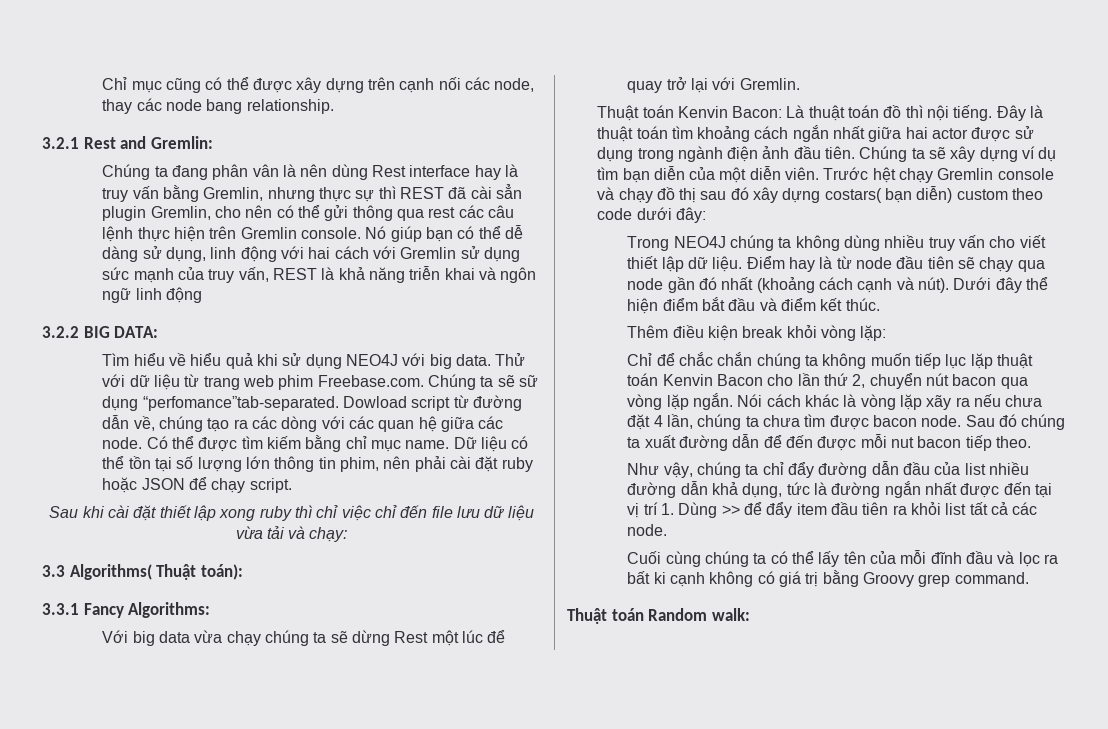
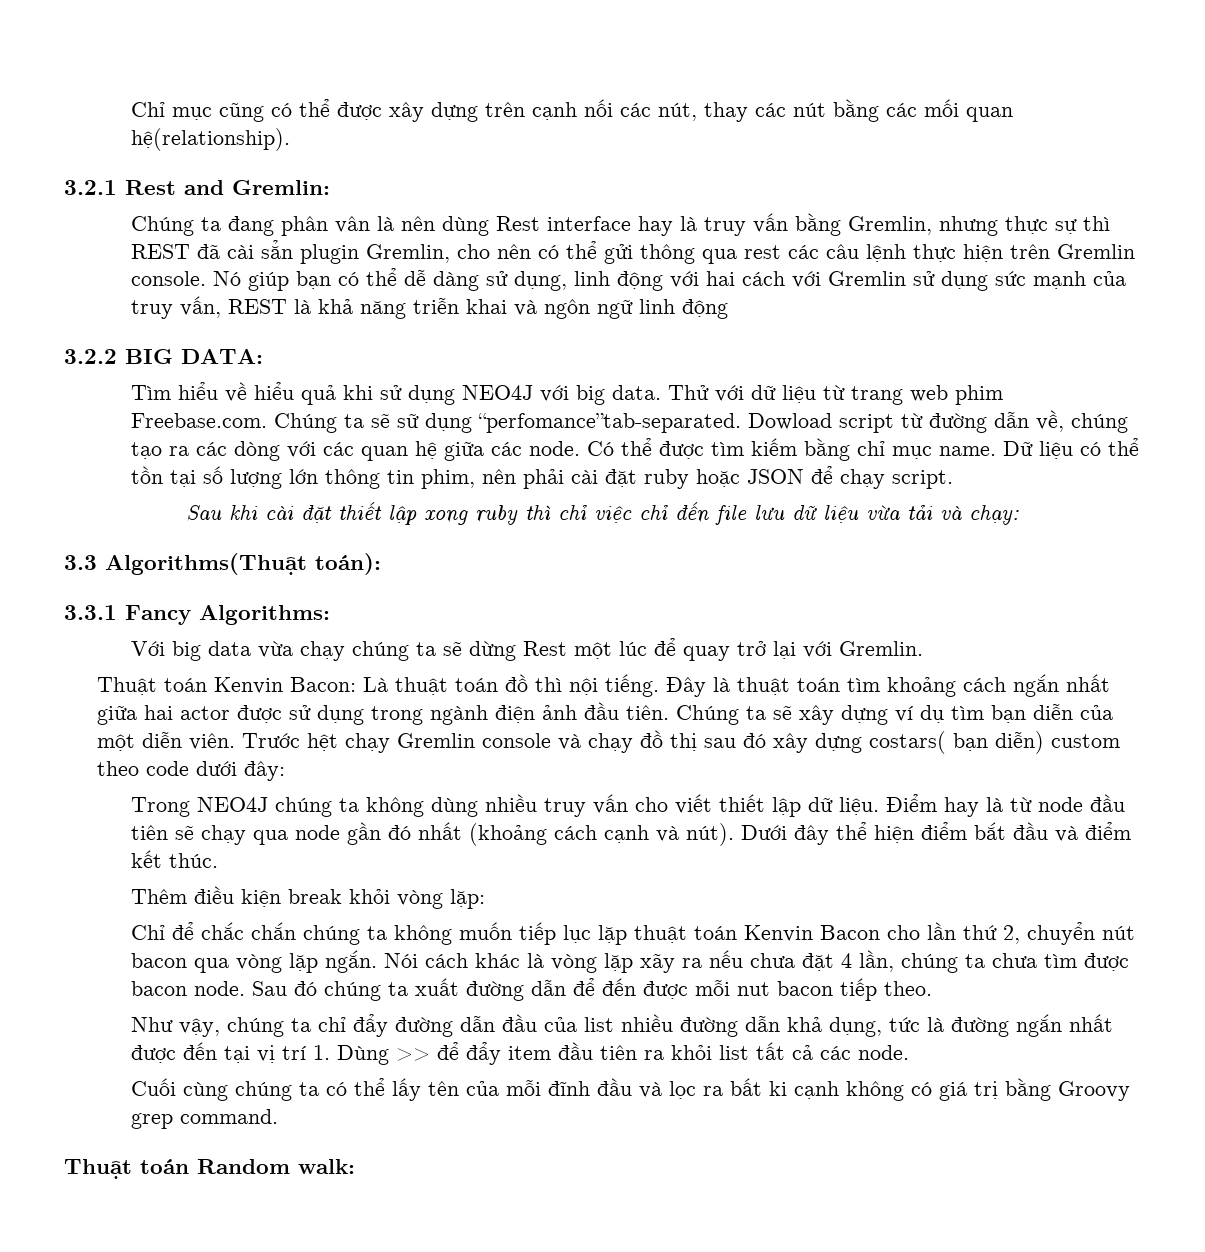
[494,78,535,92] node, -> [657,103,697,121] nút,
[166,99,334,114] node bang relationship. -> [792,99,1013,122] [130,128,290,151] nút bằng các mối quan hệ(relationship).
[69,564,197,580] Algorithms( Thuật -> [105,553,307,575] Algorithms(Thuật

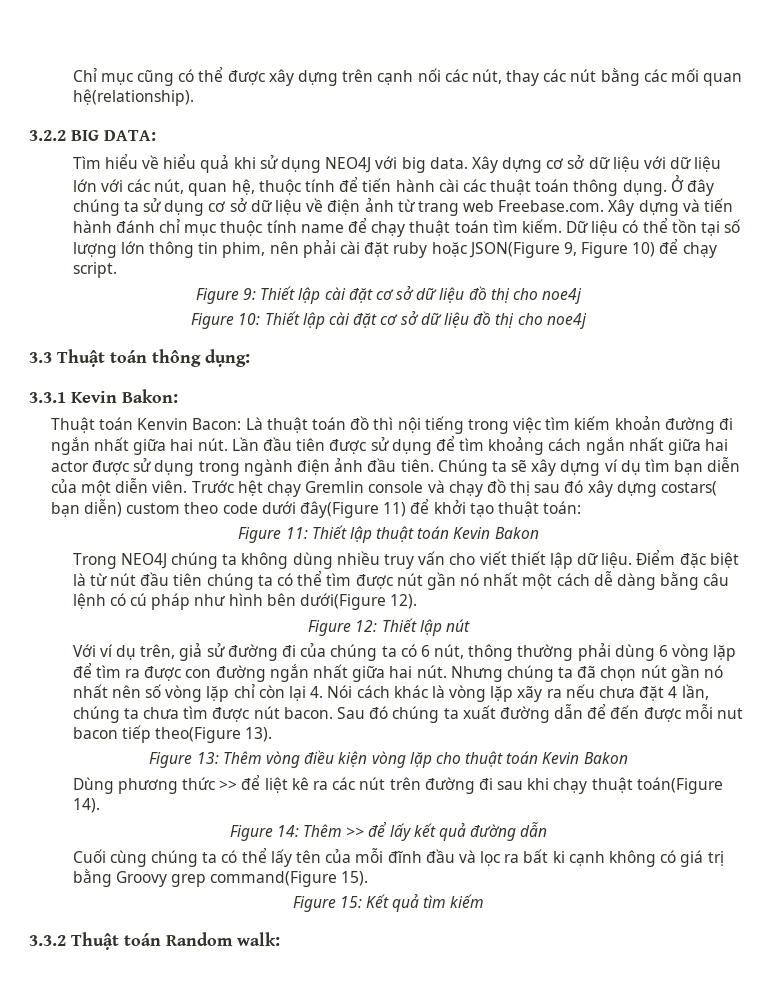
[64,180,330,195] [130,213,1110,236] [130,240,1135,264] [130,268,1126,291] [130,296,728,319] // 3.2.1 Rest and Gremlin: // Chúng ta đang phân vân là nên dùng Rest interface hay là truy vấn bằng Gremlin, nhưng thực sự thì REST đã cài sẳn plugin Gremlin, cho nên có thể gửi thông qua rest các câu lệnh thực hiện trên Gremlin console. Nó giúp bạn có thể dễ dàng sử dụng, linh động với hai cách với Gremlin sử dụng sức mạnh của truy vấn, REST là khả năng triễn khai và ngôn ngữ linh động -> (194, 97) none
[667,385,1003,405] [130,410,1128,433] [130,438,996,461] Thử với dữ liệu từ trang web phim Freebase.com. Chúng ta sẽ sữ dụng “perfomance”tab-separated. Dowload script từ đường dẫn về, chúng tạo ra các dòng với các quan hệ giữa các node. Có thể được tìm kiếm bằng chỉ mục name. -> [471,155,722,173] [72,175,715,196] [72,198,734,216] [72,218,562,237] Xây dựng cơ sở dữ liệu với dữ liệu lớn với các nút, quan hệ, thuộc tính để tiến hành cài các thuật toán thông dụng. Ở đây chúng ta sử dụng cơ sở dữ liệu về điện ảnh từ trang web Freebase.com. Xây dựng và tiến hành đánh chỉ mục thuộc tính name để chạy thuật toán tìm kiếm.
[746,469,804,484] JSON -> [468,242,656,258] JSON(Figure 9, Figure 10)
[186,502,1019,525] [64,553,381,575] [64,605,330,625] [130,638,923,661] Sau khi cài đặt thiết lập xong ruby thì chỉ việc chỉ đến file lưu dữ liệu vừa tải và chạy: // 3.3 Algorithms(Thuật toán): // 3.3.1 Fancy Algorithms: // Với big data vừa chạy chúng ta sẽ dừng Rest một lúc để quay trở lại với Gremlin. -> [195,286,583,304] [191,311,587,329] [29,349,250,367] [29,389,178,403] Figure 9: Thiết lập cài đặt cơ sở dữ liệu đồ thị cho noe4j // Figure 10: Thiết lập cài đặt cơ sở dữ liệu đồ thị cho noe4j // 3.3 Thuật toán thông dụng: // 3.3.1 Kevin Bakon:
[605,674,841,697] tiếng. Đây là thuật toán -> [424,416,733,434] [50,436,455,455] tiếng trong việc tìm kiếm khoản đường đi ngắn nhất giữa hai nút. Lần đầu tiên được sử dụng để
[244,761,286,781] đây: -> [299,499,582,518] [238,525,539,543] đây(Figure 11) để khởi tạo thuật toán: // Figure 11: Thiết lập thuật toán Kevin Bakon
[943,797,979,817] hay -> [679,552,739,568] đặc biệt
[1037,794,1125,812] [130,822,1131,846] [130,850,218,868] [130,886,485,909] [130,922,1135,945] [130,950,377,973] node đầu tiên sẽ chạy qua node gần đó nhất (khoảng cách cạnh và nút). Dưới đây thể hiện điểm bắt đầu và điểm kết thúc. // Thêm điều kiện break khỏi vòng lặp: // Chỉ để chắc chắn chúng ta không muốn tiếp lục lặp thuật toán Kenvin Bacon cho lần thứ 2, chuyển nút bacon qua vòng lặp ngắn. -> [110,571,730,590] [72,593,418,610] [308,618,470,636] [72,643,737,661] [72,663,724,682] [72,684,324,702] nút đầu tiên chúng ta có thể tìm được nút gần nó nhất một cách dễ dàng bằng câu lệnh có cú pháp như hình bên dưới(Figure 12). // Figure 12: Thiết lập nút // Với ví dụ trên, giả sử đường đi của chúng ta có 6 nút, thông thường phải dùng 6 vòng lặp để tìm ra được con đường ngắn nhất giữa hai nút. Nhưng chúng ta đã chọn nút gần nó nhất nên số vòng lặp chỉ còn lại 4.
[130,981,245,996] bacon node. -> [253,706,333,719] nút bacon.
[883,981,932,996] [130,1014,1113,1037] [130,1042,909,1065] theo. // Như vậy, chúng ta chỉ đẩy đường dẫn đầu của list nhiều đường dẫn khả dụng, tức là đường ngắn nhất được đến tại vị trí 1. Dùng >> để đẩy item đầu tiên ra khỏi list tất cả các node. -> [155,727,273,743] [149,750,628,768] [72,775,723,794] [72,798,100,813] [229,822,548,841] theo(Figure 13). // Figure 13: Thêm vòng điều kiện vòng lặp cho thuật toán Kevin Bakon // Dùng phương thức >> để liệt kê ra các nút trên đường đi sau khi chạy thuật toán(Figure 14). // Figure 14: Thêm >> để lấy kết quả đường dẫn
[179,1109,278,1124] command. // -> [210,871,369,887] [292,894,485,912] [29,935,66,946] command(Figure 15). // Figure 15: Kết quả tìm kiếm // 3.3.2

